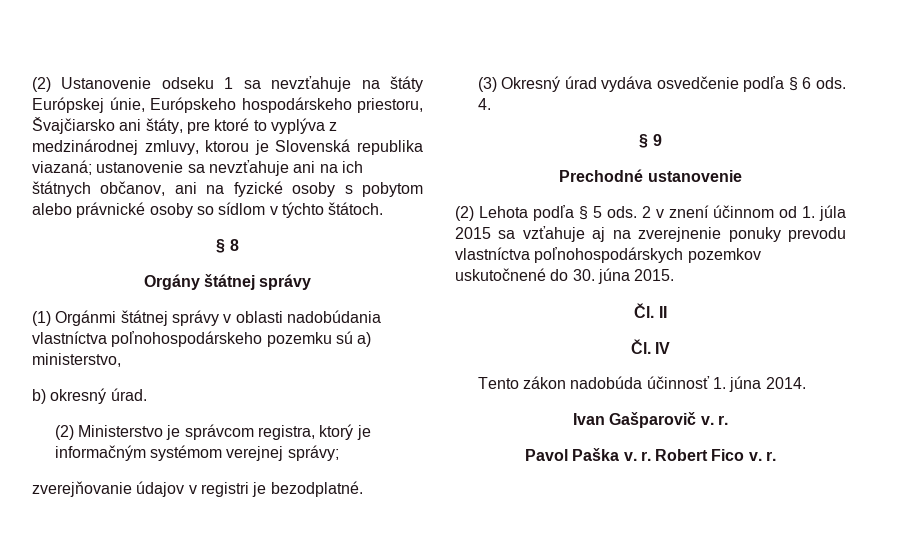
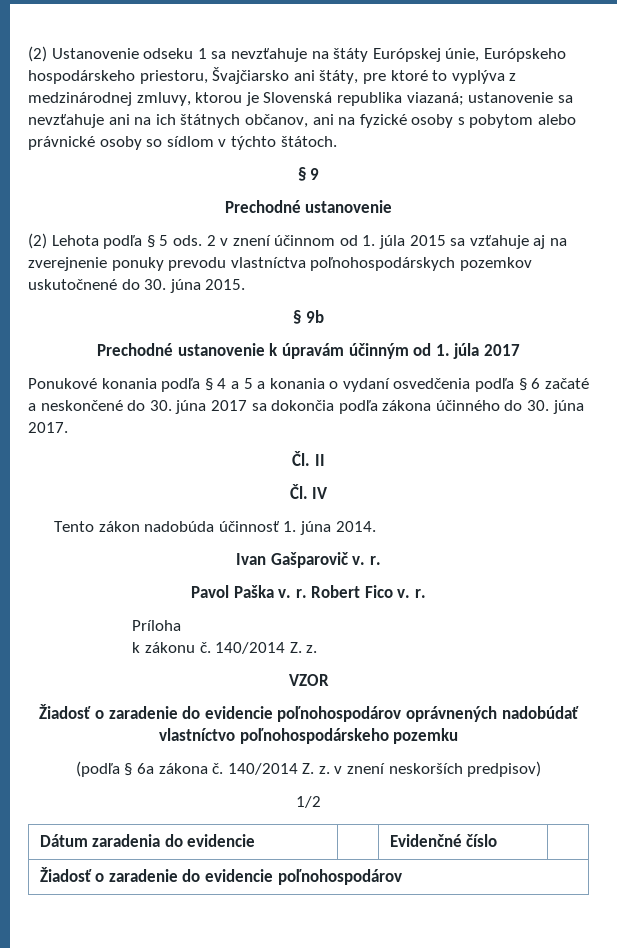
[216,239,239,253] [143,274,312,290] [32,310,381,326] [32,331,372,347] [32,353,121,367] [32,388,147,404] [54,424,371,440] [54,445,339,461] [32,481,363,497] [477,76,846,92] [477,98,491,110] // § 8 // Orgány štátnej správy // (1) Orgánmi štátnej správy v oblasti nadobúdania vlastníctva poľnohospodárskeho pozemku sú a) ministerstvo, // b) okresný úrad. // (2) Ministerstvo je správcom registra, ktorý je informačným systémom verejnej správy; // zverejňovanie údajov v registri je bezodplatné. // (3) Okresný úrad vydáva osvedčenie podľa § 6 ods. 4. -> (337, 141) none
(675, 275) none -> [293,310,324,324] [97,343,520,359] [28,378,589,392] [28,400,584,414] [28,422,68,433] // § 9b // Prechodné ustanovenie k úpravám účinným od 1. júla 2017 // Ponukové konania podľa § 4 a 5 a konania o vydaní osvedčenia podľa § 6 začaté a neskončené do 30. júna 2017 sa dokončia podľa zákona účinného do 30. júna 2017.
(777, 456) none -> [132,620,182,631] [132,642,318,654] [288,674,329,686] [39,704,579,722] [158,728,459,744] [75,761,542,777] [296,796,321,808] [39,834,256,847] [389,834,498,847] [39,867,402,885] // Príloha // k zákonu č. 140/2014 Z. z. // VZOR // Žiadosť o zaradenie do evidencie poľnohospodárov oprávnených nadobúdať vlastníctvo poľnohospodárskeho pozemku // (podľa § 6a zákona č. 140/2014 Z. z. v znení neskorších predpisov) // 1/2 // Dátum zaradenia do evidencie | | Evidenčné číslo | // Žiadosť o zaradenie do evidencie poľnohospodárov

